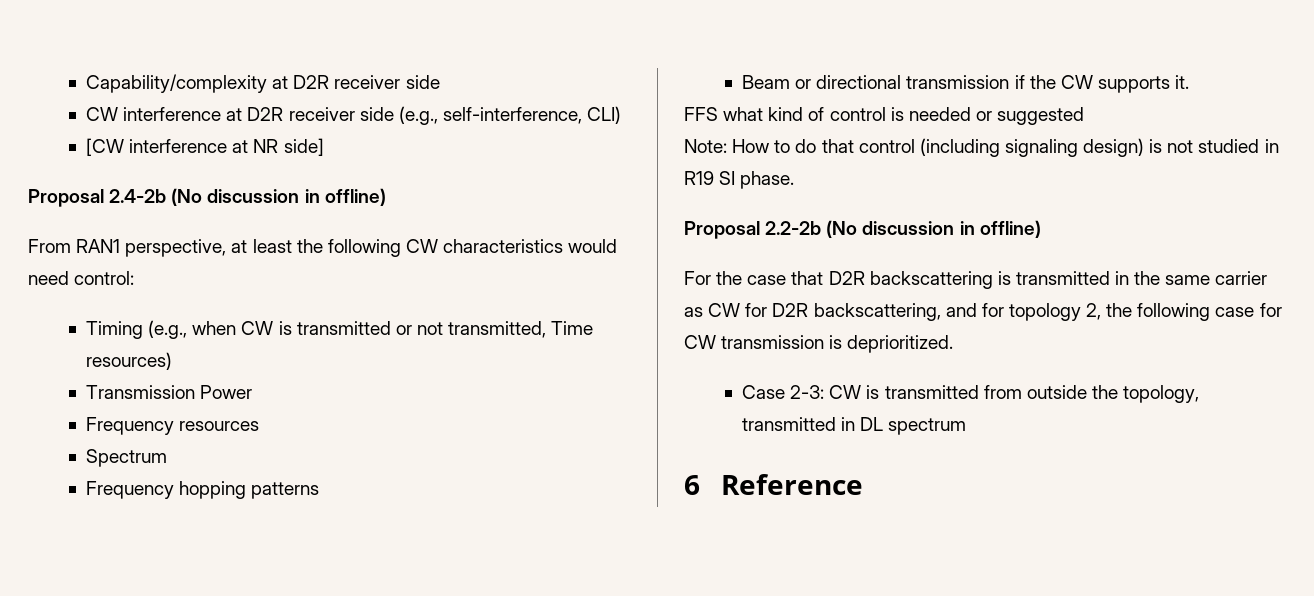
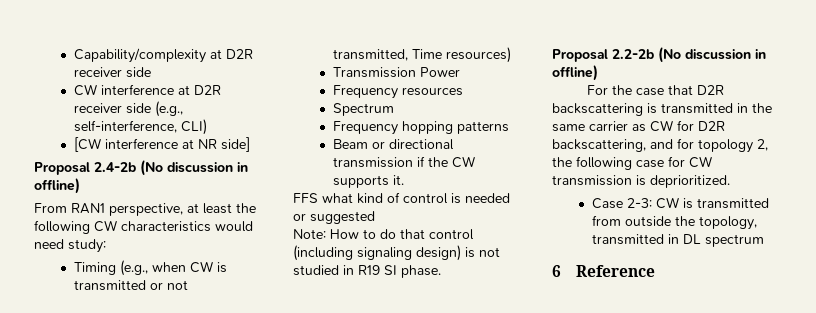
[74,271,135,285] control: -> [68,239,106,253] study:

